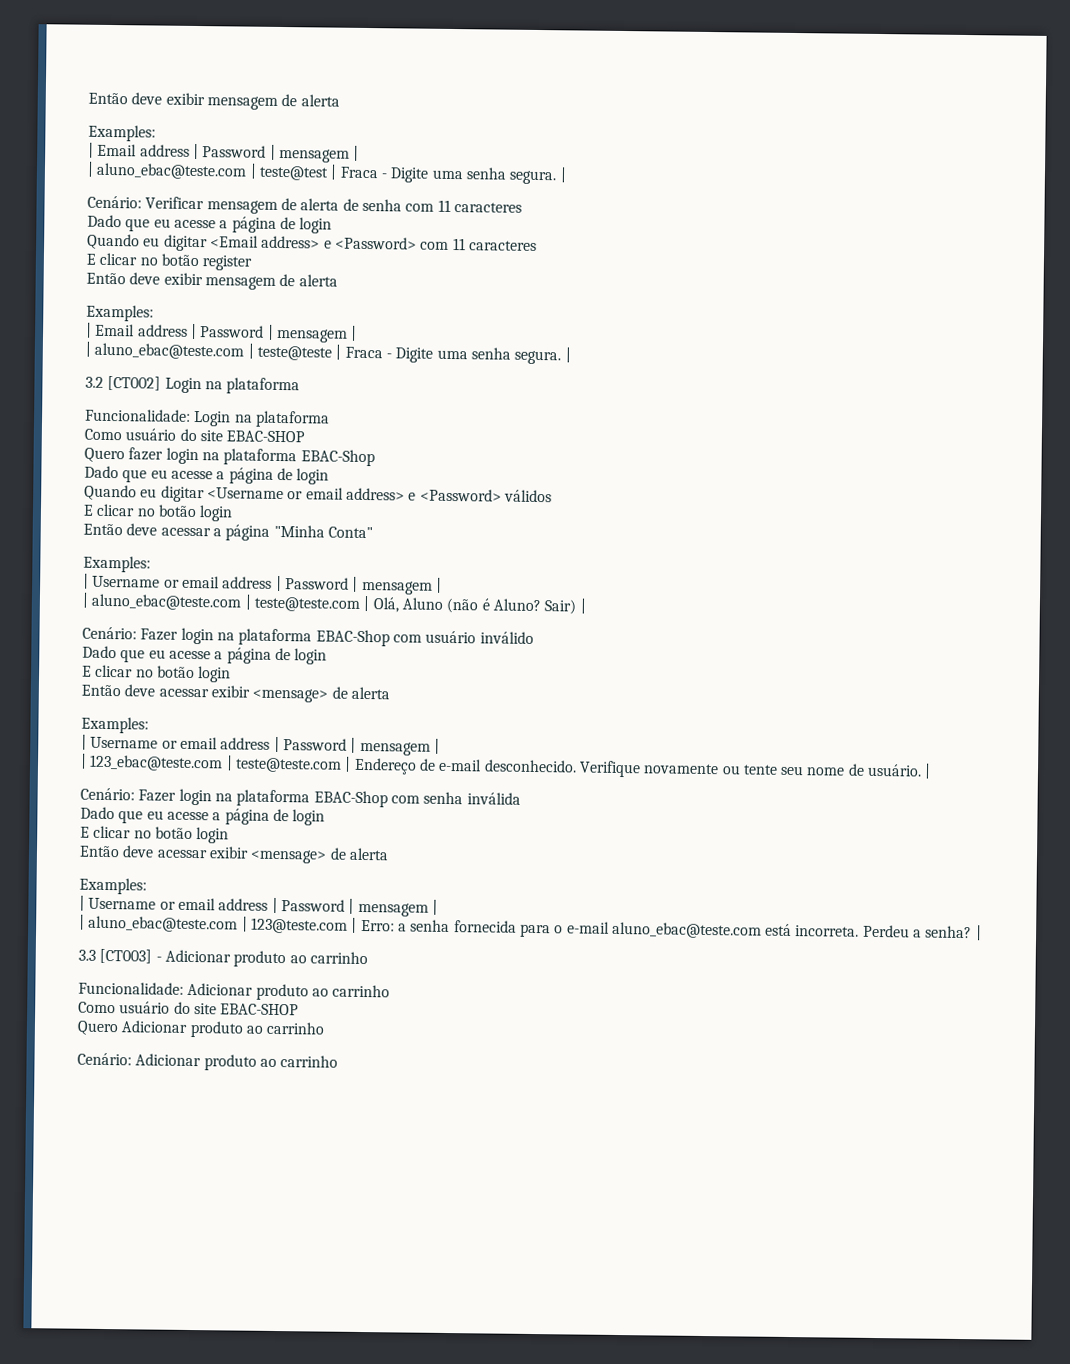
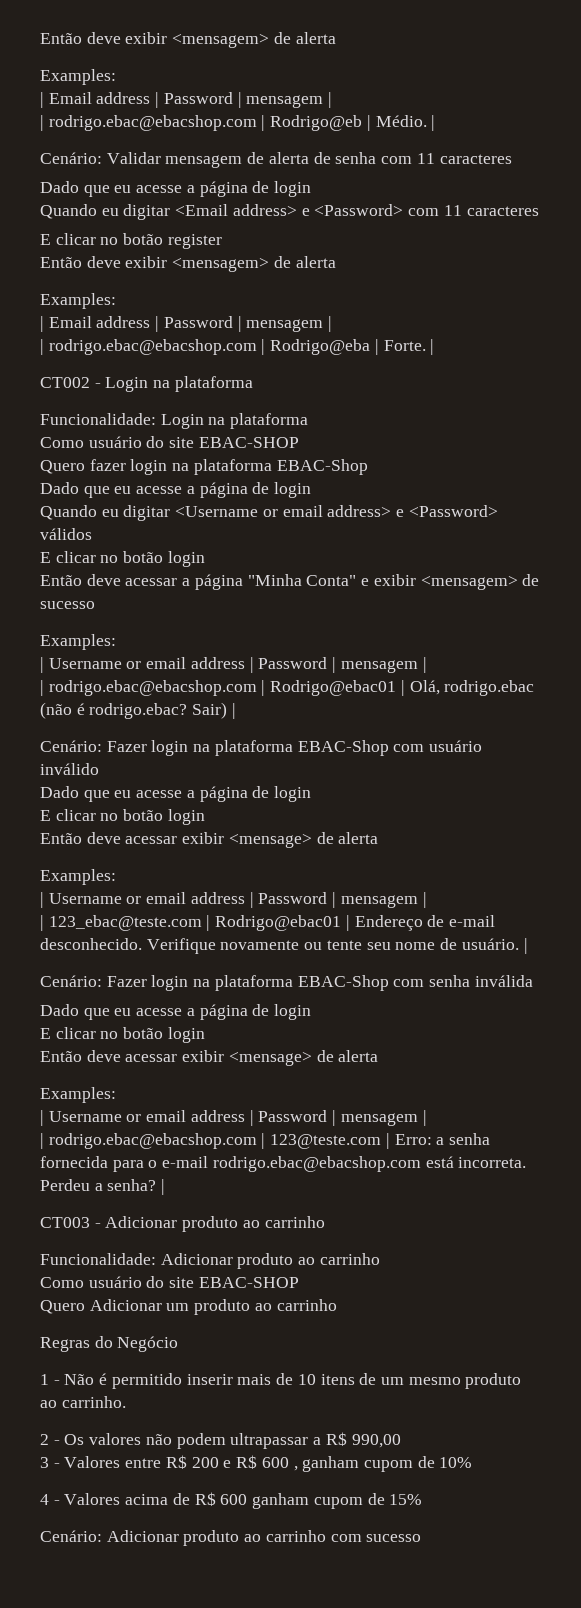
[88,92,278,110] Então deve exibir mensagem -> [40,32,270,48] Então deve exibir <mensagem>
[96,162,567,185] [87,195,205,210] aluno_ebac@teste.com | teste@test | Fraca - Digite uma senha segura. | // Cenário: Verificar -> [48,115,436,131] [40,152,161,164] rodrigo.ebac@ebacshop.com | Rodrigo@eb | Médio. | // Cenário: Validar
[204,276,276,290] mensagem -> [172,257,270,272] <mensagem>
[94,342,571,365] [85,375,162,391] aluno_ebac@teste.com | teste@teste | Fraca - Digite uma senha segura. | // 3.2 [CT002] -> [48,339,435,355] [40,377,101,388] rodrigo.ebac@ebacshop.com | Rodrigo@eba | Forte. | // CT002 -
(373, 532) none -> [361,574,540,590] [40,601,95,609] e exibir <mensagem> de sucesso
[91,593,360,612] aluno_ebac@teste.com | teste@teste.com -> [48,680,397,696] rodrigo.ebac@ebacshop.com | Rodrigo@ebac01
[401,597,443,610] Aluno -> [444,680,535,696] rodrigo.ebac
[492,598,541,612] Aluno? -> [89,703,188,719] rodrigo.ebac?
[234,757,342,773] teste@teste.com -> [215,915,342,931] Rodrigo@ebac01
[88,915,239,933] aluno_ebac@teste.com -> [48,1133,257,1149] rodrigo.ebac@ebacshop.com
[611,921,762,939] aluno_ebac@teste.com -> [212,1156,421,1172] rodrigo.ebac@ebacshop.com
[78,948,153,964] 3.3 [CT003] -> [40,1217,90,1228] CT003
[189,1020,326,1038] produto ao carrinho -> [166,1299,337,1315] [40,1336,179,1352] [40,1373,522,1389] [40,1396,126,1408] [40,1432,401,1449] [40,1455,473,1472] [40,1492,423,1509] um produto ao carrinho // Regras do Negócio // 1 - Não é permitido inserir mais de 10 itens de um mesmo produto ao carrinho. // 2 - Os valores não podem ultrapassar a R$ 990,00 // 3 - Valores entre R$ 200 e R$ 600 , ganham cupom de 10% // 4 - Valores acima de R$ 600 ganham cupom de 15%
(339, 1061) none -> [330,1534,422,1542] com sucesso

